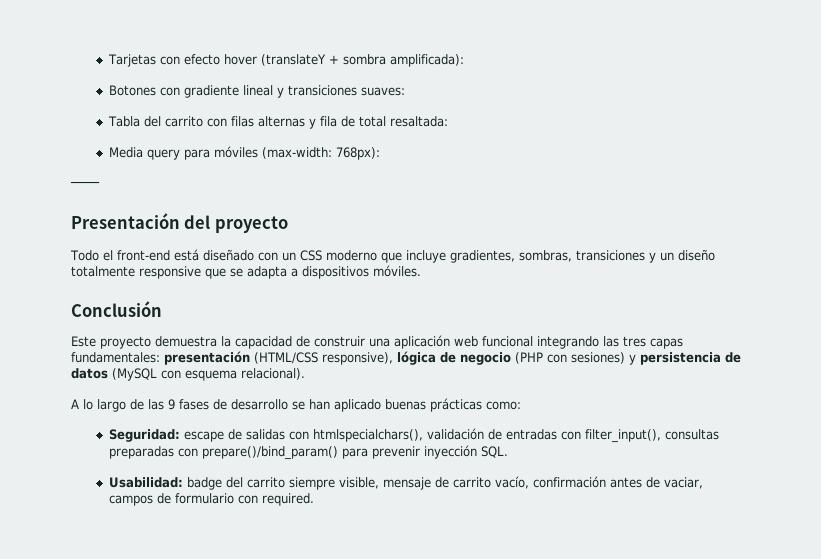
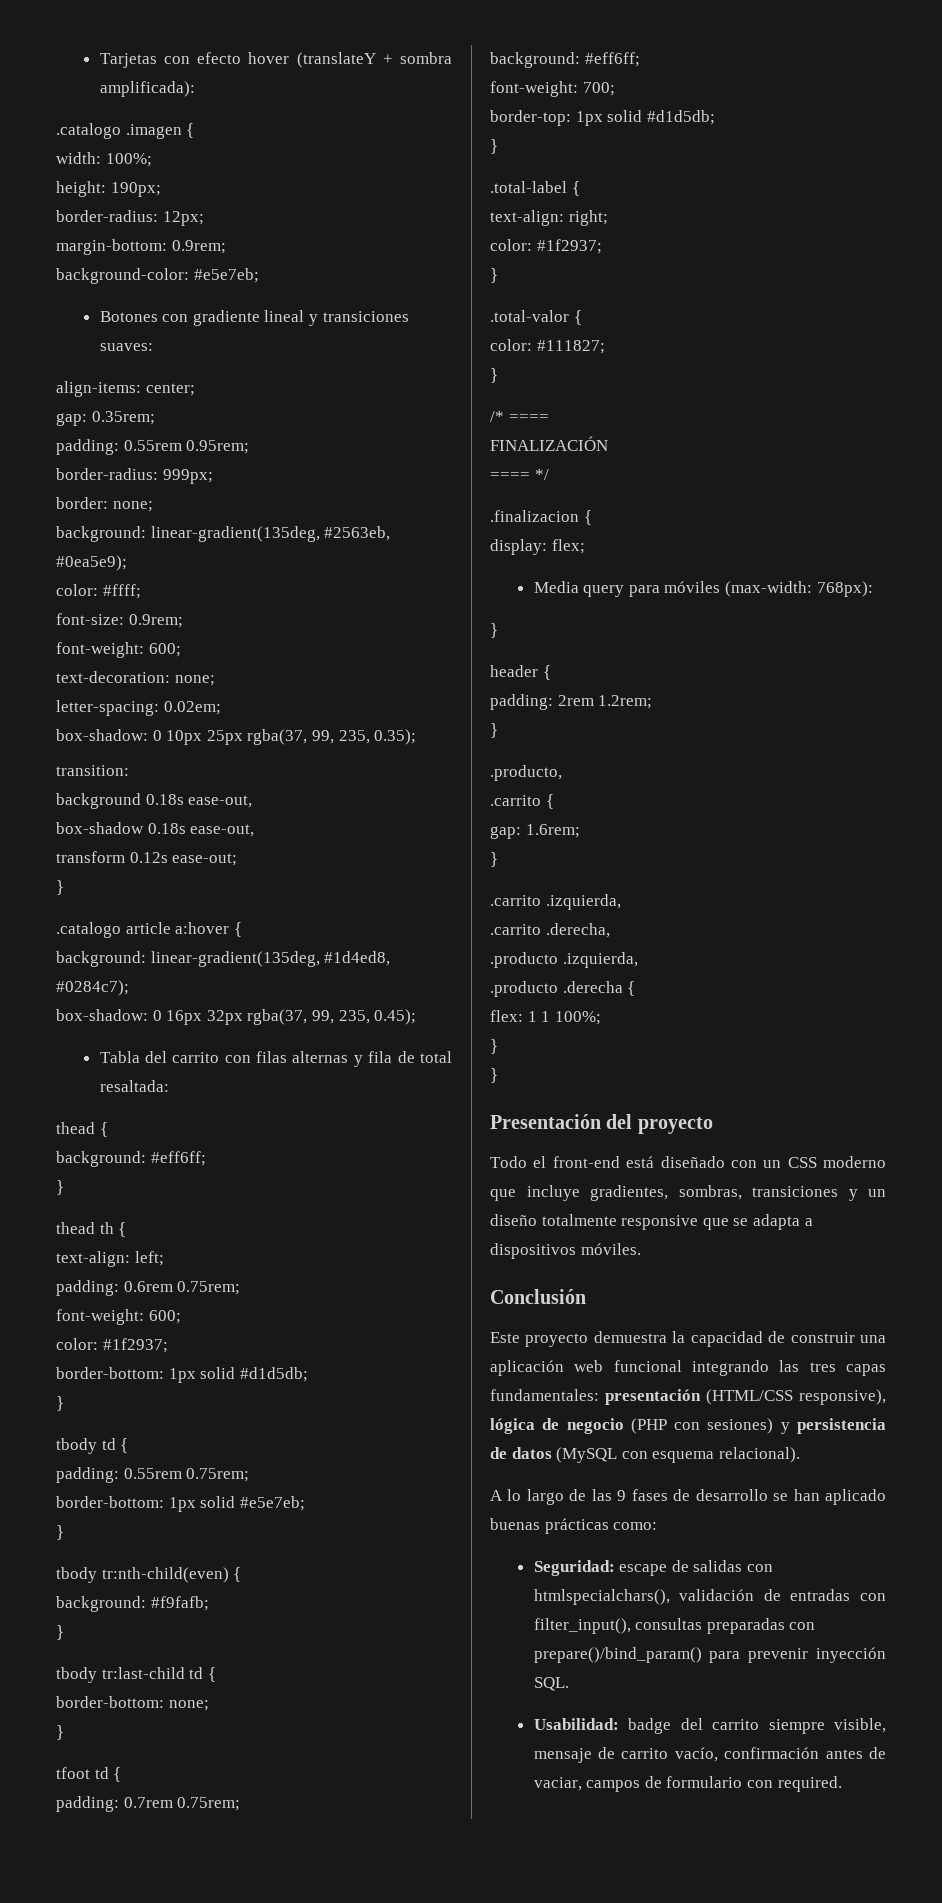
(464, 60) none -> [56,123,195,139] [56,152,152,167] [56,181,161,197] [56,210,204,226] [56,239,226,255] [56,268,259,284] // .catalogo .imagen { // width: 100%; // height: 190px; // border-radius: 12px; // margin-bottom: 0.9rem; // background-color: #e5e7eb;
(405, 91) none -> [56,381,195,397] [56,411,155,426] [56,439,250,455] [56,468,213,484] [56,497,153,512] [56,526,391,542] [56,555,127,571] [56,584,141,599] [56,613,183,628] [56,642,181,658] [56,671,215,686] [56,700,221,716] [56,729,417,745] [56,765,129,776] [56,793,253,809] [56,822,255,837] [56,851,238,866] [56,880,64,895] [56,922,242,938] [56,951,391,967] [56,980,129,996] [56,1009,417,1025] // align-items: center; // gap: 0.35rem; // padding: 0.55rem 0.95rem; // border-radius: 999px; // border: none; // background: linear-gradient(135deg, #2563eb, #0ea5e9); // color: #ffff; // font-size: 0.9rem; // font-weight: 600; // text-decoration: none; // letter-spacing: 0.02em; // box-shadow: 0 10px 25px rgba(37, 99, 235, 0.35); // transition: // background 0.18s ease-out, // box-shadow 0.18s ease-out, // transform 0.12s ease-out; // } // .catalogo article a:hover { // background: linear-gradient(135deg, #1d4ed8, #0284c7); // box-shadow: 0 16px 32px rgba(37, 99, 235, 0.45);
(448, 121) none -> [56,1122,108,1137] [56,1151,206,1167] [56,1180,64,1195] [56,1222,127,1237] [56,1251,164,1267] [56,1280,241,1296] [56,1309,181,1325] [56,1338,168,1353] [56,1367,308,1383] [56,1396,64,1411] [56,1438,129,1454] [56,1467,250,1483] [56,1496,305,1512] [56,1525,64,1540] [56,1567,242,1583] [56,1596,209,1612] [56,1625,64,1640] [56,1667,216,1683] [56,1696,209,1711] [56,1725,64,1740] [56,1767,122,1782] [56,1796,241,1812] [490,52,640,68] [490,81,615,97] [490,110,715,126] [490,139,498,154] [490,181,580,196] [490,210,608,226] [490,239,602,254] [490,268,498,283] [490,310,582,325] [490,339,605,354] [490,368,498,383] [490,411,549,422] [490,436,608,451] [490,469,549,480] [490,510,592,525] [490,539,585,555] // thead { // background: #eff6ff; // } // thead th { // text-align: left; // padding: 0.6rem 0.75rem; // font-weight: 600; // color: #1f2937; // border-bottom: 1px solid #d1d5db; // } // tbody td { // padding: 0.55rem 0.75rem; // border-bottom: 1px solid #e5e7eb; // } // tbody tr:nth-child(even) { // background: #f9fafb; // } // tbody tr:last-child td { // border-bottom: none; // } // tfoot td { // padding: 0.7rem 0.75rem; // background: #eff6ff; // font-weight: 700; // border-top: 1px solid #d1d5db; // } // .total-label { // text-align: right; // color: #1f2937; // } // .total-valor { // color: #111827; // } // /* ==== // FINALIZACIÓN // ==== */ // .finalizacion { // display: flex;
[70,181,100,187] ──── -> [490,623,498,638] [490,665,551,680] [490,694,653,710] [490,723,498,738] [490,765,562,781] [490,794,554,809] [490,824,580,839] [490,852,498,867] [490,894,621,910] [490,923,610,938] [490,952,638,968] [490,981,636,997] [490,1010,601,1025] [490,1039,498,1054] [490,1068,498,1083] } // header { // padding: 2rem 1.2rem; // } // .producto, // .carrito { // gap: 1.6rem; // } // .carrito .izquierda, // .carrito .derecha, // .producto .izquierda, // .producto .derecha { // flex: 1 1 100%; // } // }

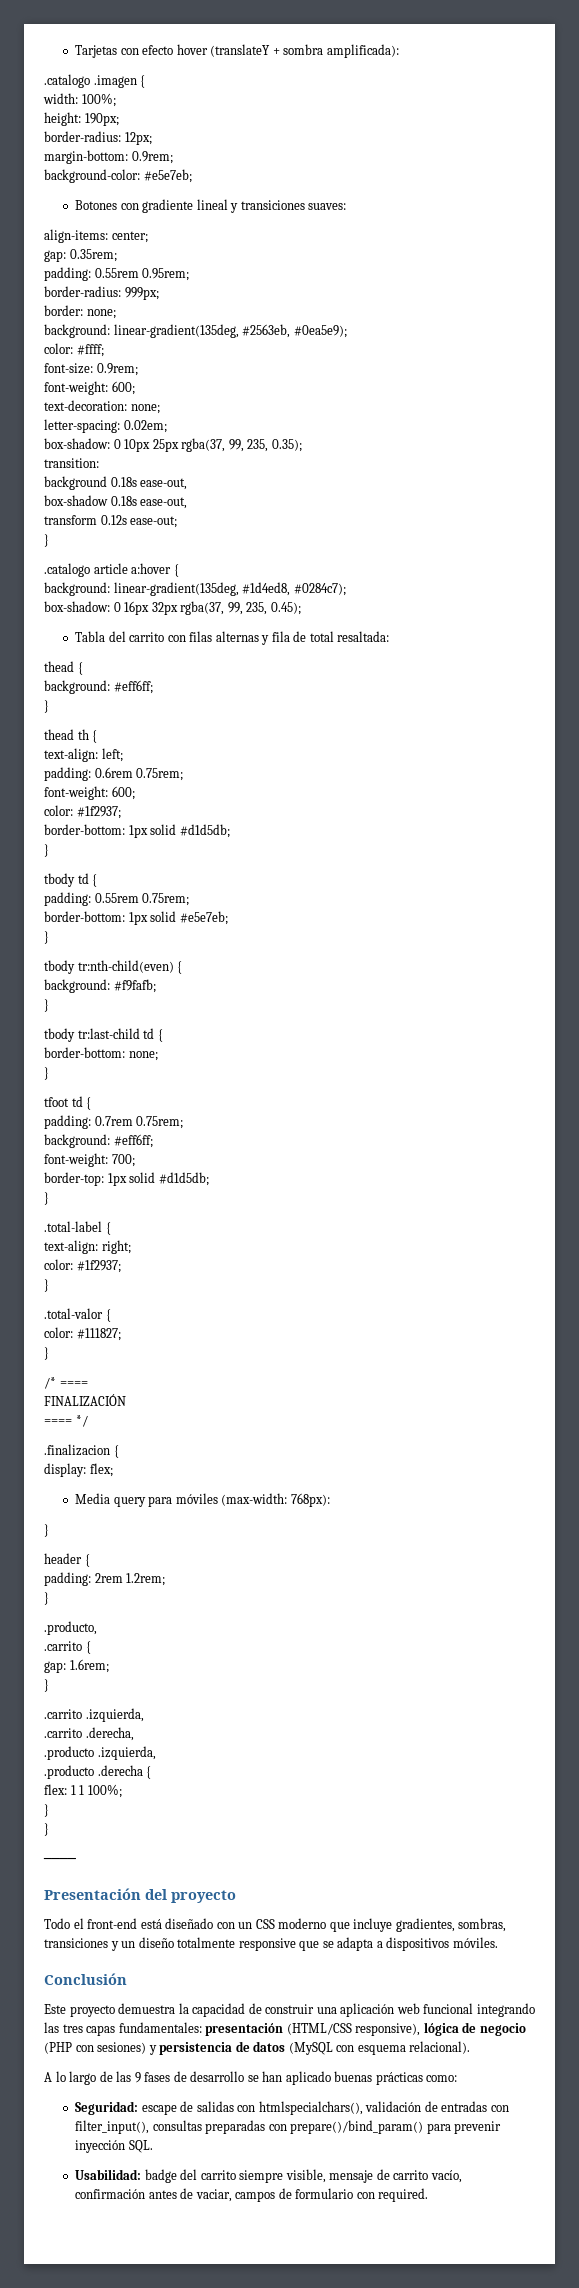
(498, 1075) none -> [43,1857,76,1863] // ────

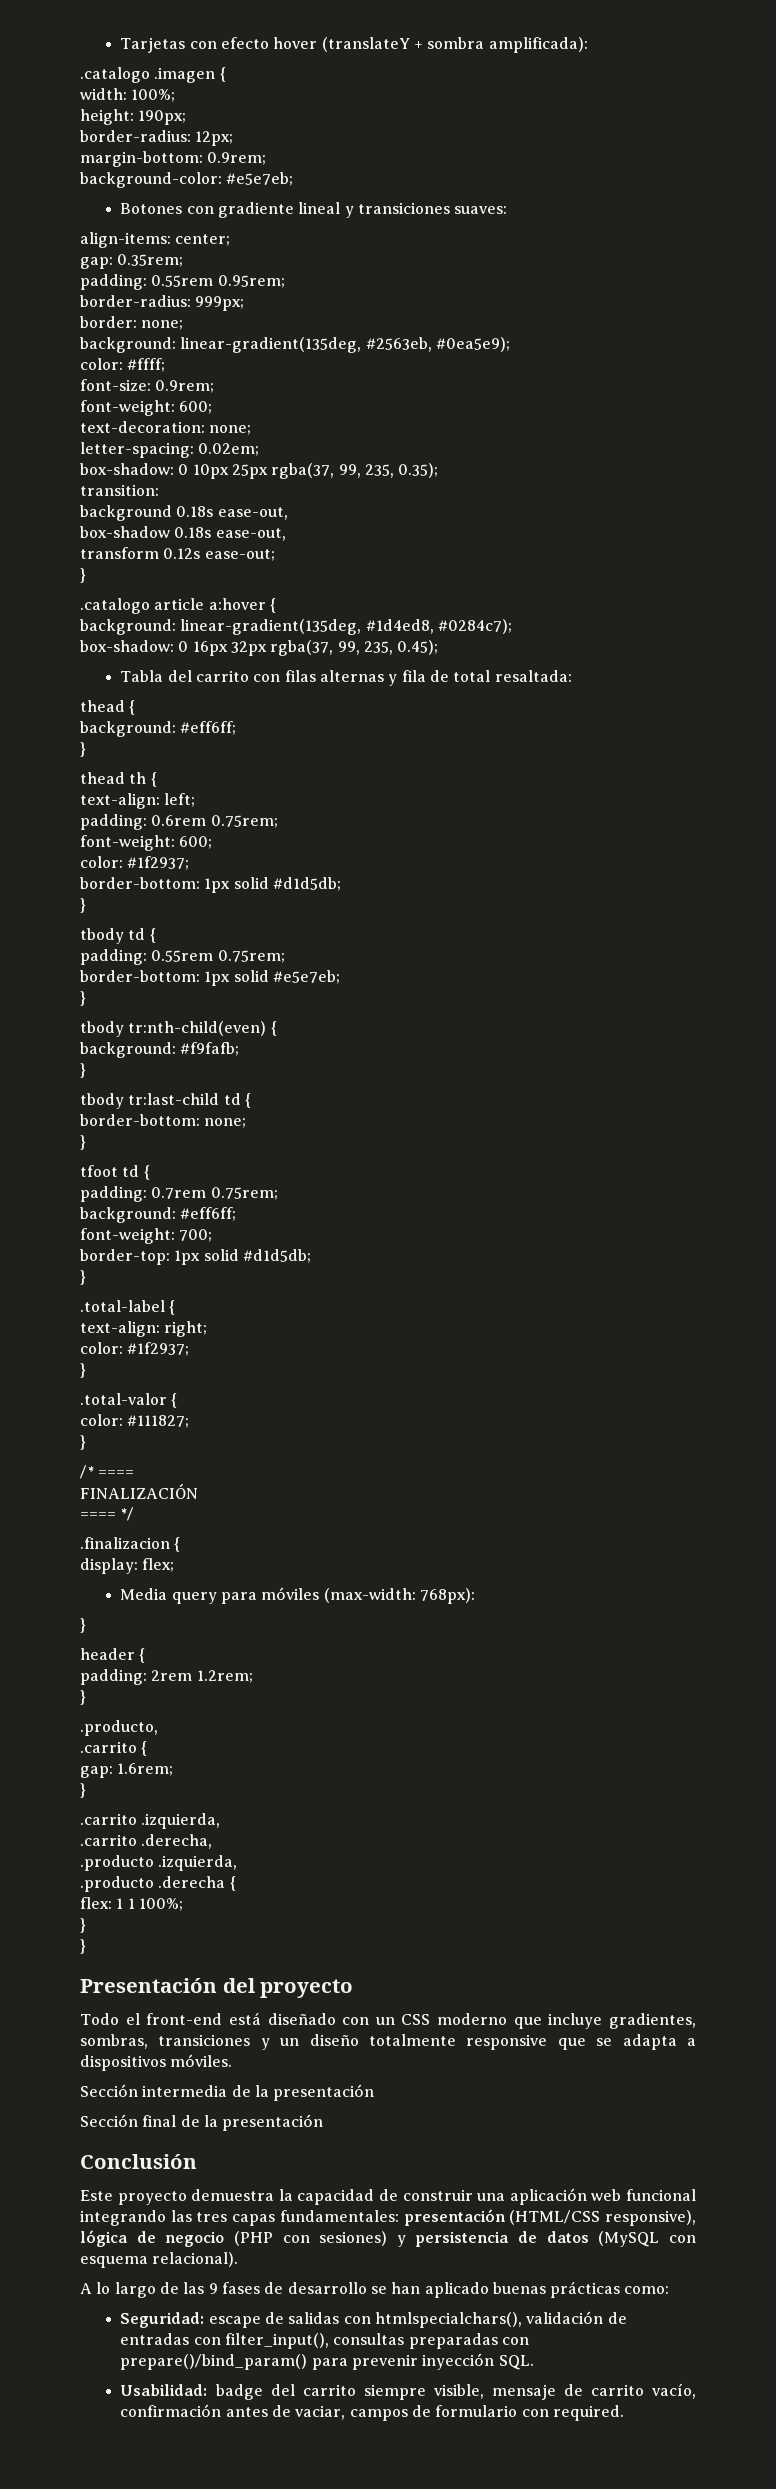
[43,1857,76,1863] // ──── -> (86, 1946) none
(498, 1942) none -> [80,2084,375,2101] [80,2114,324,2131] // Sección intermedia de la presentación // Sección final de la presentación

